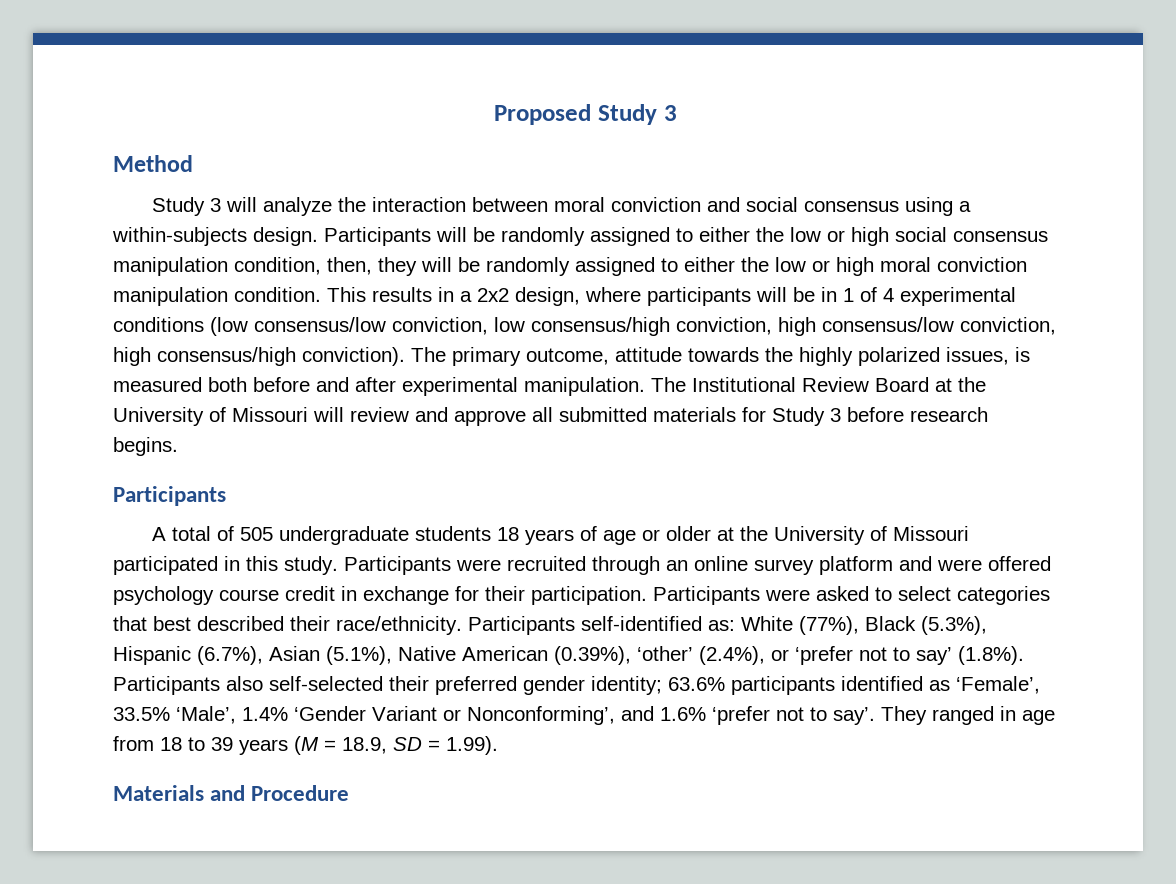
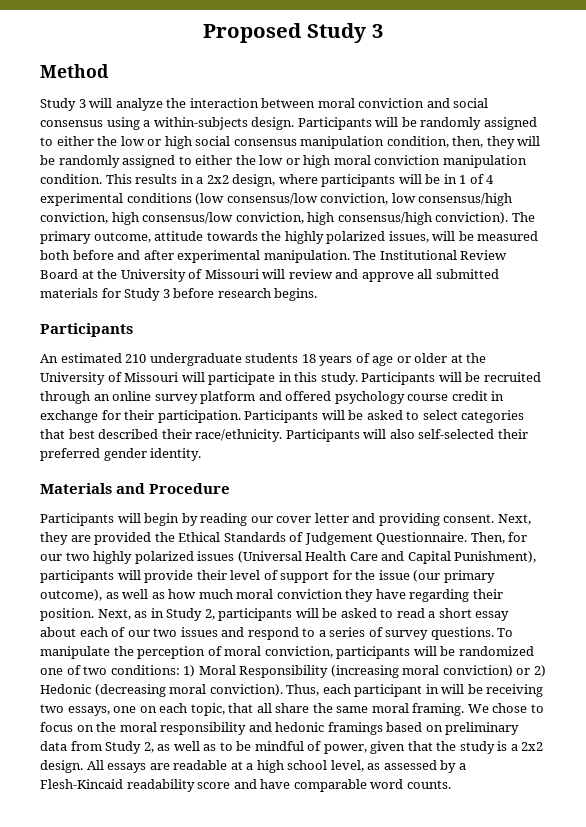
[1015,347,1030,362] is -> [432,231,474,241] will be
[151,526,273,541] A total of 505 -> [40,353,147,363] An estimated 210
[113,556,218,575] participated -> [181,372,276,385] will participate
[456,559,501,571] were -> [438,372,481,382] will be
[937,559,982,571] were -> (282, 396) none
[765,589,810,601] were -> [321,410,364,420] will be
[581,616,987,635] [113,646,1024,665] [113,676,220,695] self-identified as: White (77%), Black (5.3%), Hispanic (6.7%), Asian (5.1%), Native American (0.39%), ‘other’ (2.4%), or ‘prefer not to say’ (1.8%). Participants -> [363,429,387,439] will
[591,676,1040,695] [113,706,1055,725] [113,736,498,755] [113,785,350,801] identity; 63.6% participants identified as ‘Female’, 33.5% ‘Male’, 1.4% ‘Gender Variant or Nonconforming’, and 1.6% ‘prefer not to say’. They ranged in age from 18 to 39 years (M = 18.9, SD = 1.99). // Materials and Procedure -> [150,448,202,461] [40,483,231,494] [40,513,531,526] [40,532,528,545] [40,551,537,564] [40,570,495,583] [40,589,503,602] [40,608,510,621] [40,627,514,640] [40,646,534,659] [40,665,546,678] [40,684,544,697] [40,703,544,716] [40,722,520,735] [40,741,544,754] [40,760,466,773] [40,779,451,792] identity. // Materials and Procedure // Participants will begin by reading our cover letter and providing consent. Next, they are provided the Ethical Standards of Judgement Questionnaire. Then, for our two highly polarized issues (Universal Health Care and Capital Punishment), participants will provide their level of support for the issue (our primary outcome), as well as how much moral conviction they have regarding their position. Next, as in Study 2, participants will be asked to read a short essay about each of our two issues and respond to a series of survey questions. To manipulate the perception of moral conviction, participants will be randomized one of two conditions: 1) Moral Responsibility (increasing moral conviction) or 2) Hedonic (decreasing moral conviction). Thus, each participant in will be receiving two essays, one on each topic, that all share the same moral framing. We chose to focus on the moral responsibility and hedonic framings based on preliminary data from Study 2, as well as to be mindful of power, given that the study is a 2x2 design. All essays are readable at a high school level, as assessed by a Flesh-Kincaid readability score and have comparable word counts.

